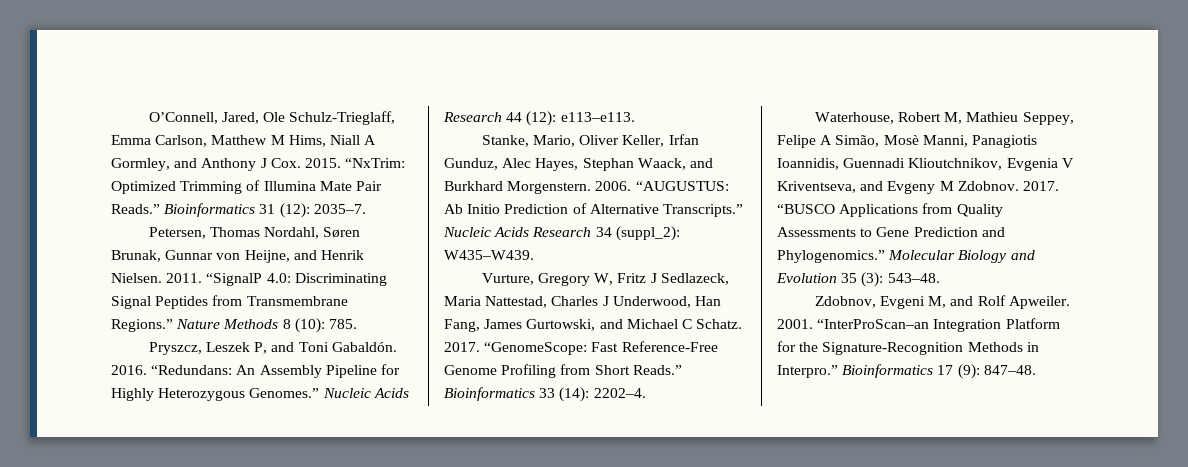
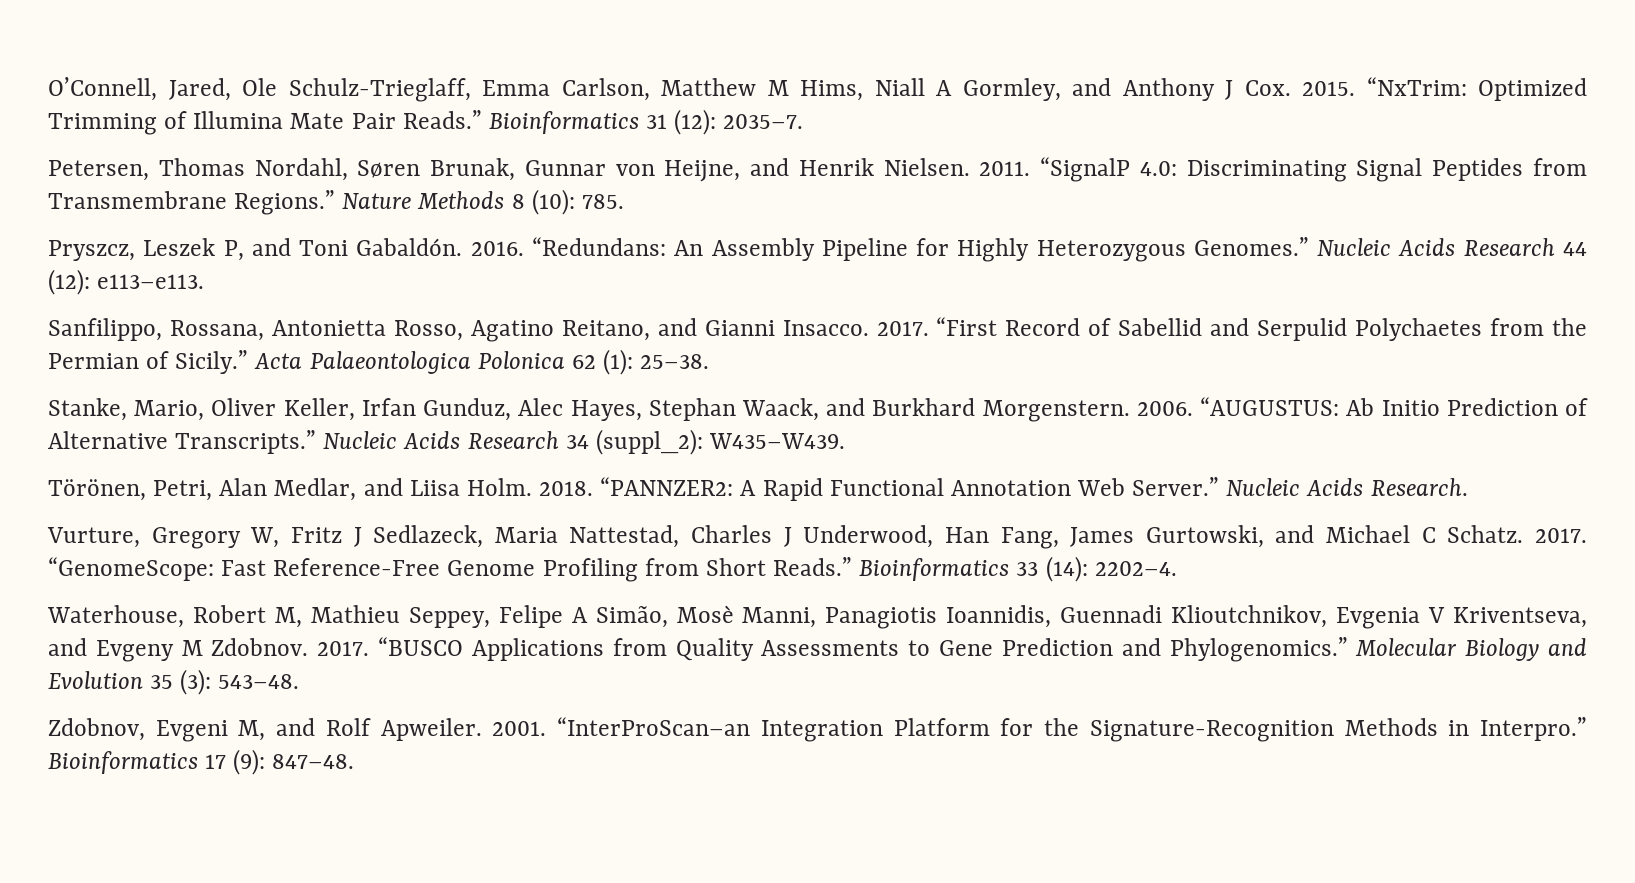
(635, 117) none -> [48,317,1587,342] [48,349,710,375] // Sanfilippo, Rossana, Antonietta Rosso, Agatino Reitano, and Gianni Insacco. 2017. “First Record of Sabellid and Serpulid Polychaetes from the Permian of Sicily.” Acta Palaeontologica Polonica 62 (1): 25–38.
(534, 255) none -> [48,477,1468,501] // Törönen, Petri, Alan Medlar, and Liisa Holm. 2018. “PANNZER2: A Rapid Functional Annotation Web Server.” Nucleic Acids Research.

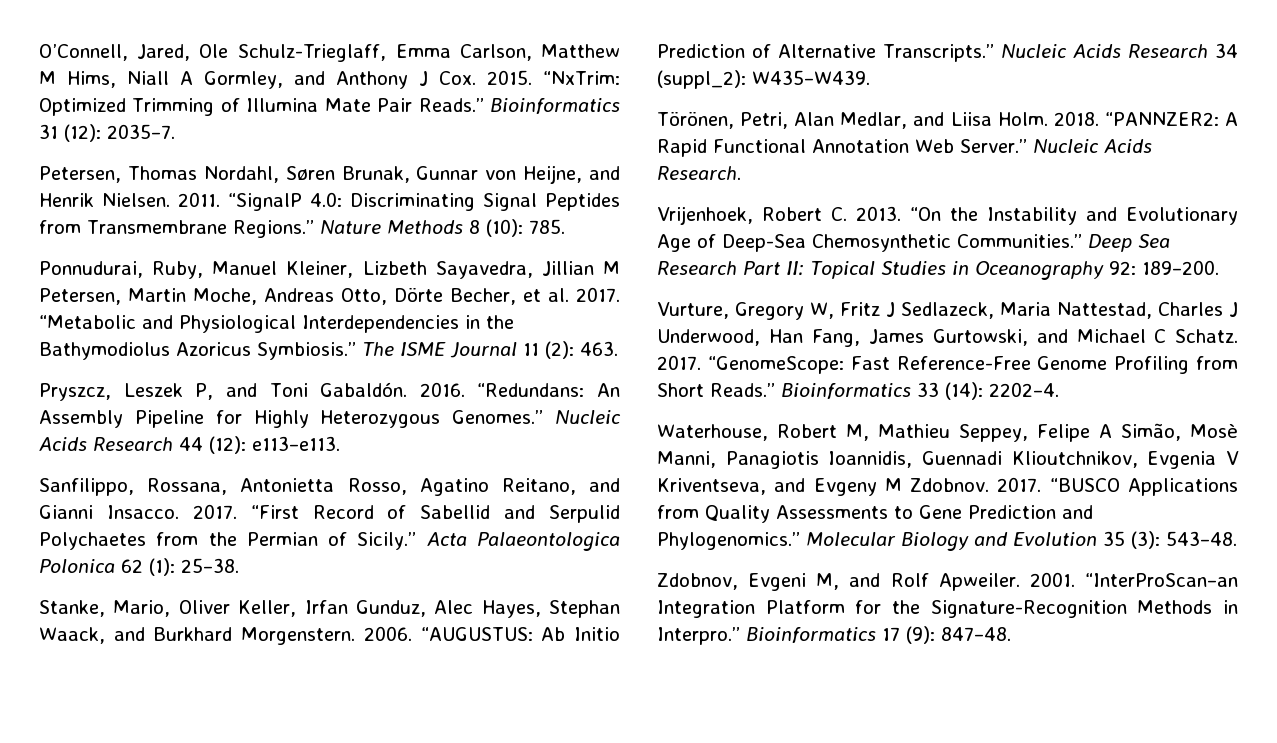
(624, 201) none -> [39,261,620,279] [39,287,620,305] [39,315,514,333] [39,341,618,360] // Ponnudurai, Ruby, Manuel Kleiner, Lizbeth Sayavedra, Jillian M Petersen, Martin Moche, Andreas Otto, Dörte Becher, et al. 2017. “Metabolic and Physiological Interdependencies in the Bathymodiolus Azoricus Symbiosis.” The ISME Journal 11 (2): 463.
(1468, 487) none -> [657,206,1238,225] [657,234,1170,252] [657,260,1219,280] // Vrijenhoek, Robert C. 2013. “On the Instability and Evolutionary Age of Deep-Sea Chemosynthetic Communities.” Deep Sea Research Part II: Topical Studies in Oceanography 92: 189–200.

